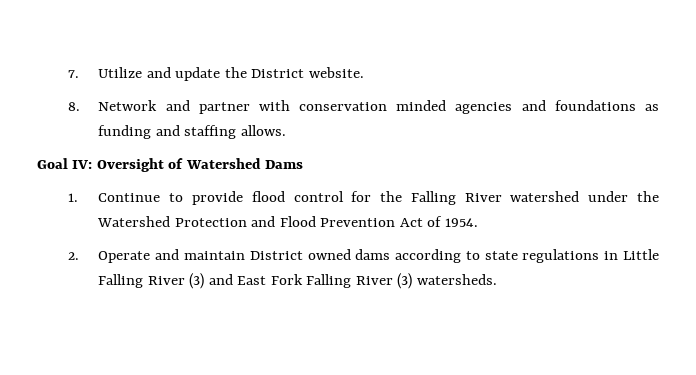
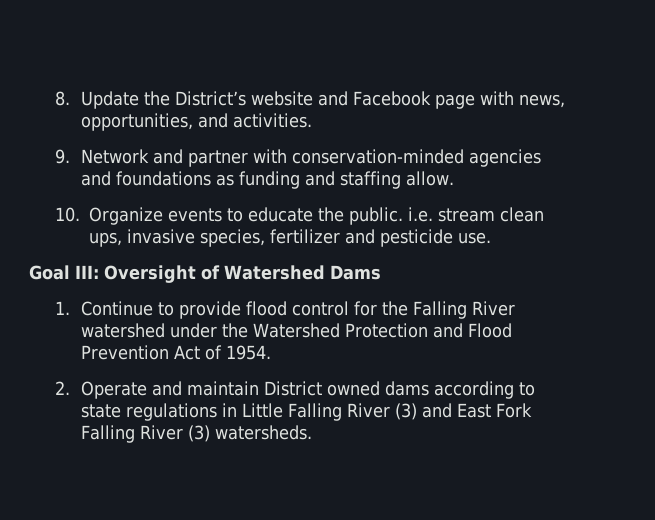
[67,67,364,81] [67,102,80,111] 7. Utilize and update the District website. // 8. -> [54,91,565,109] [80,113,312,131] [54,149,70,164] 8. Update the District’s website and Facebook page with news, opportunities, and activities. // 9.
[299,100,447,111] conservation minded -> [291,149,464,164] conservation-minded
[240,125,286,136] allows. -> [405,171,454,186] [54,207,544,225] [88,229,491,247] allow. // 10. Organize events to educate the public. i.e. stream clean ups, invasive species, fertilizer and pesticide use.
[72,160,93,169] IV: -> [75,265,99,279] III:

